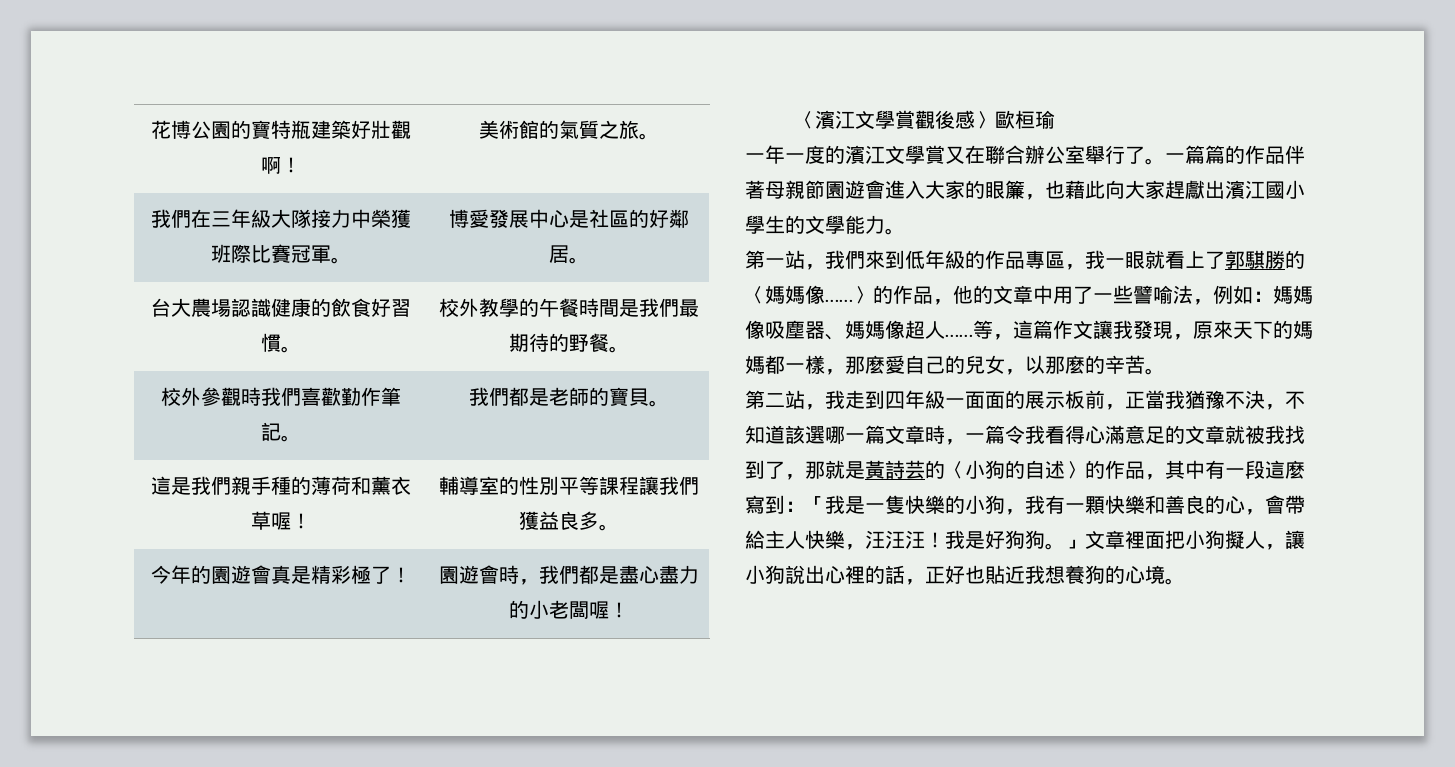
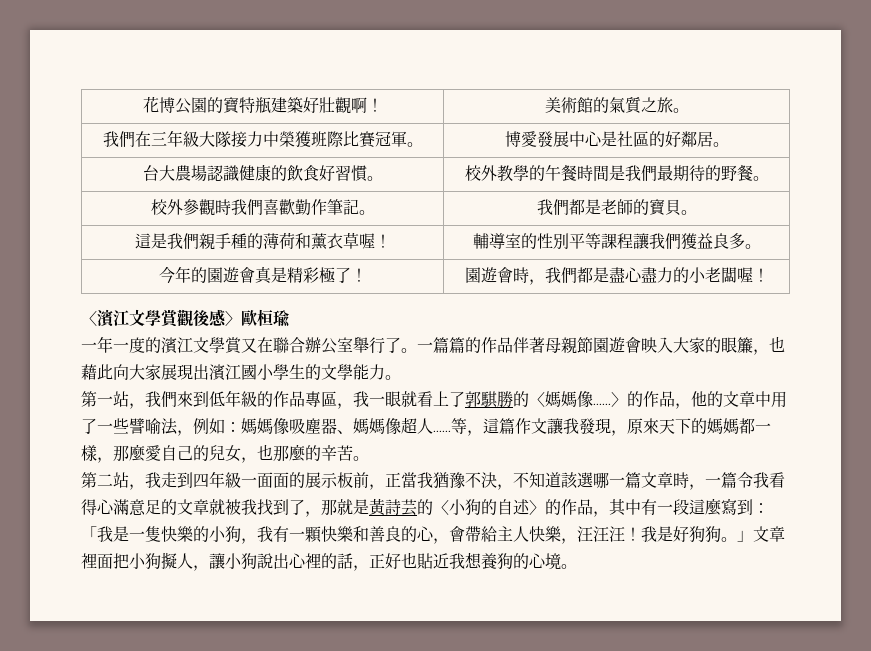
[885,180,905,199] 進 -> [641,337,657,353] 映
[1165,180,1205,199] 趕獻 -> [161,364,193,380] 展現
[1025,355,1045,374] 以 -> [257,444,273,460] 也

